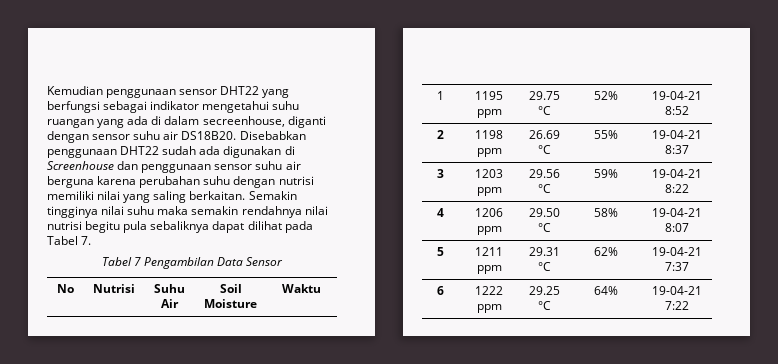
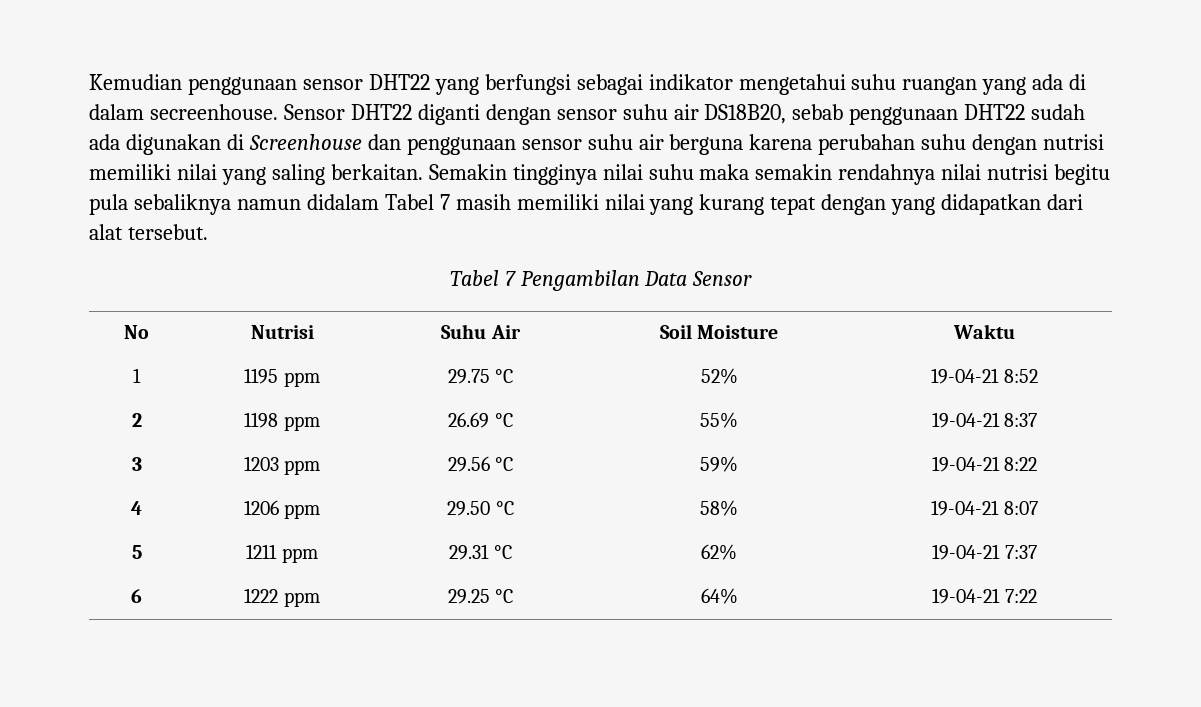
[202,116,285,127] secreenhouse, -> [149,104,412,120] secreenhouse. Sensor DHT22
[181,131,306,140] DS18B20. Disebabkan -> [704,104,844,124] DS18B20, sebab
[212,221,313,233] [47,236,92,245] dapat dilihat pada Tabel 7. -> [236,194,1084,215] [89,224,208,240] namun didalam Tabel 7 masih memiliki nilai yang kurang tepat dengan yang didapatkan dari alat tersebut.

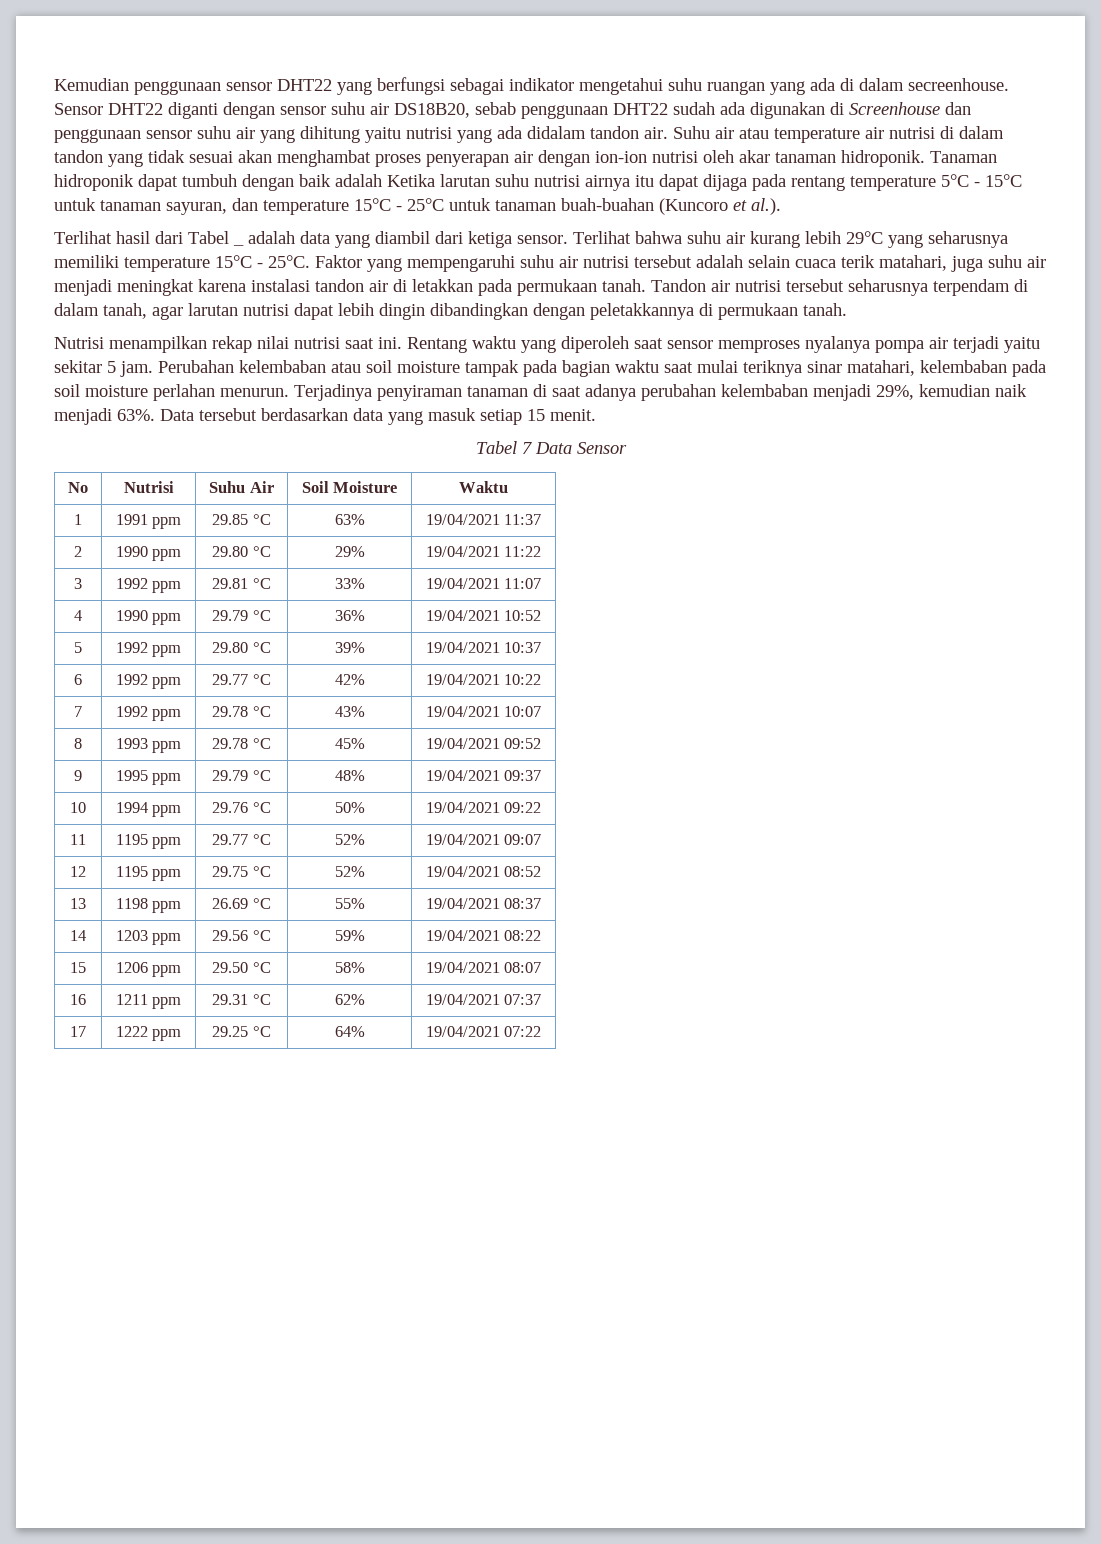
[669,134,1105,155] [89,164,1111,185] [89,194,1084,215] [89,224,208,240] [449,270,640,291] berguna karena perubahan suhu dengan nutrisi memiliki nilai yang saling berkaitan. Semakin tingginya nilai suhu maka semakin rendahnya nilai nutrisi begitu pula sebaliknya namun didalam Tabel 7 masih memiliki nilai yang kurang tepat dengan yang didapatkan dari alat tersebut. // Tabel 7 Pengambilan -> [260,126,1004,143] [54,150,997,167] [54,174,1022,191] [54,198,781,215] [54,231,229,244] [233,244,244,246] [248,231,1008,248] [54,255,1046,272] [54,279,1028,296] [54,303,847,320] [54,336,1040,353] [54,360,1046,377] [54,384,1027,401] [54,408,596,425] [475,441,532,454] yang dihitung yaitu nutrisi yang ada didalam tandon air. Suhu air atau temperature air nutrisi di dalam tandon yang tidak sesuai akan menghambat proses penyerapan air dengan ion-ion nutrisi oleh akar tanaman hidroponik. Tanaman hidroponik dapat tumbuh dengan baik adalah Ketika larutan suhu nutrisi airnya itu dapat dijaga pada rentang temperature 5°C - 15°C untuk tanaman sayuran, dan temperature 15°C - 25°C untuk tanaman buah-buahan (Kuncoro et al.). // Terlihat hasil dari Tabel _ adalah data yang diambil dari ketiga sensor. Terlihat bahwa suhu air kurang lebih 29°C yang seharusnya memiliki temperature 15°C - 25°C. Faktor yang mempengaruhi suhu air nutrisi tersebut adalah selain cuaca terik matahari, juga suhu air menjadi meningkat karena instalasi tandon air di letakkan pada permukaan tanah. Tandon air nutrisi tersebut seharusnya terpendam di dalam tanah, agar larutan nutrisi dapat lebih dingin dibandingkan dengan peletakkannya di permukaan tanah. // Nutrisi menampilkan rekap nilai nutrisi saat ini. Rentang waktu yang diperoleh saat sensor memproses nyalanya pompa air terjadi yaitu sekitar 5 jam. Perubahan kelembaban atau soil moisture tampak pada bagian waktu saat mulai teriknya sinar matahari, kelembaban pada soil moisture perlahan menurun. Terjadinya penyiraman tanaman di saat adanya perubahan kelembaban menjadi 29%, kemudian naik menjadi 63%. Data tersebut berdasarkan data yang masuk setiap 15 menit. // Tabel 7
(141, 375) none -> [115,514,182,529] [212,514,271,525] [334,514,365,525] [425,514,542,525] [74,546,82,557] [115,546,182,561] [212,546,271,557] [334,546,365,557] [425,546,542,557] [74,578,82,589] [115,578,182,593] [212,578,271,589] [334,578,365,589] [425,578,542,589] [74,610,82,621] [115,610,182,625] [212,610,271,621] [334,610,365,621] [425,610,542,621] [74,642,82,653] [115,642,182,657] [212,642,271,653] [334,642,365,653] [425,642,542,653] [74,674,82,685] [115,674,182,689] [212,674,271,685] [334,674,365,685] [425,674,542,685] [74,706,82,717] [115,706,182,721] [212,706,271,717] [334,706,365,717] [425,706,542,717] [74,738,82,749] [115,738,182,753] [212,738,271,749] [334,738,365,749] [425,738,542,749] [74,770,82,781] [115,770,182,785] [212,770,271,781] [334,770,365,781] [425,770,542,781] [70,802,86,813] [115,802,182,817] [212,802,271,813] [334,802,365,813] [425,802,542,813] [70,834,86,845] [115,834,182,849] [212,834,271,845] [334,834,365,845] [425,834,542,845] [70,866,86,877] | 1991 ppm | 29.85 °C | 63% | 19/04/2021 11:37 // 2 | 1990 ppm | 29.80 °C | 29% | 19/04/2021 11:22 // 3 | 1992 ppm | 29.81 °C | 33% | 19/04/2021 11:07 // 4 | 1990 ppm | 29.79 °C | 36% | 19/04/2021 10:52 // 5 | 1992 ppm | 29.80 °C | 39% | 19/04/2021 10:37 // 6 | 1992 ppm | 29.77 °C | 42% | 19/04/2021 10:22 // 7 | 1992 ppm | 29.78 °C | 43% | 19/04/2021 10:07 // 8 | 1993 ppm | 29.78 °C | 45% | 19/04/2021 09:52 // 9 | 1995 ppm | 29.79 °C | 48% | 19/04/2021 09:37 // 10 | 1994 ppm | 29.76 °C | 50% | 19/04/2021 09:22 // 11 | 1195 ppm | 29.77 °C | 52% | 19/04/2021 09:07 // 12
[931,368,1038,384] [131,413,142,427] 19-04-21 8:52 // 2 -> [425,866,542,877] [70,898,86,909] 19/04/2021 08:52 // 13
[931,412,1038,428] [131,457,142,471] 19-04-21 8:37 // 3 -> [425,898,542,909] [70,930,86,941] 19/04/2021 08:37 // 14
[931,456,1038,472] [131,501,142,515] 19-04-21 8:22 // 4 -> [425,930,542,941] [70,962,86,973] 19/04/2021 08:22 // 15
[931,500,1038,516] [131,545,142,559] 19-04-21 8:07 // 5 -> [425,962,542,973] [70,994,86,1005] 19/04/2021 08:07 // 16
[932,544,1037,560] [131,589,142,603] 19-04-21 7:37 // 6 -> [425,994,542,1005] [70,1026,86,1037] 19/04/2021 07:37 // 17
[932,588,1037,604] 19-04-21 7:22 -> [425,1026,542,1037] 19/04/2021 07:22

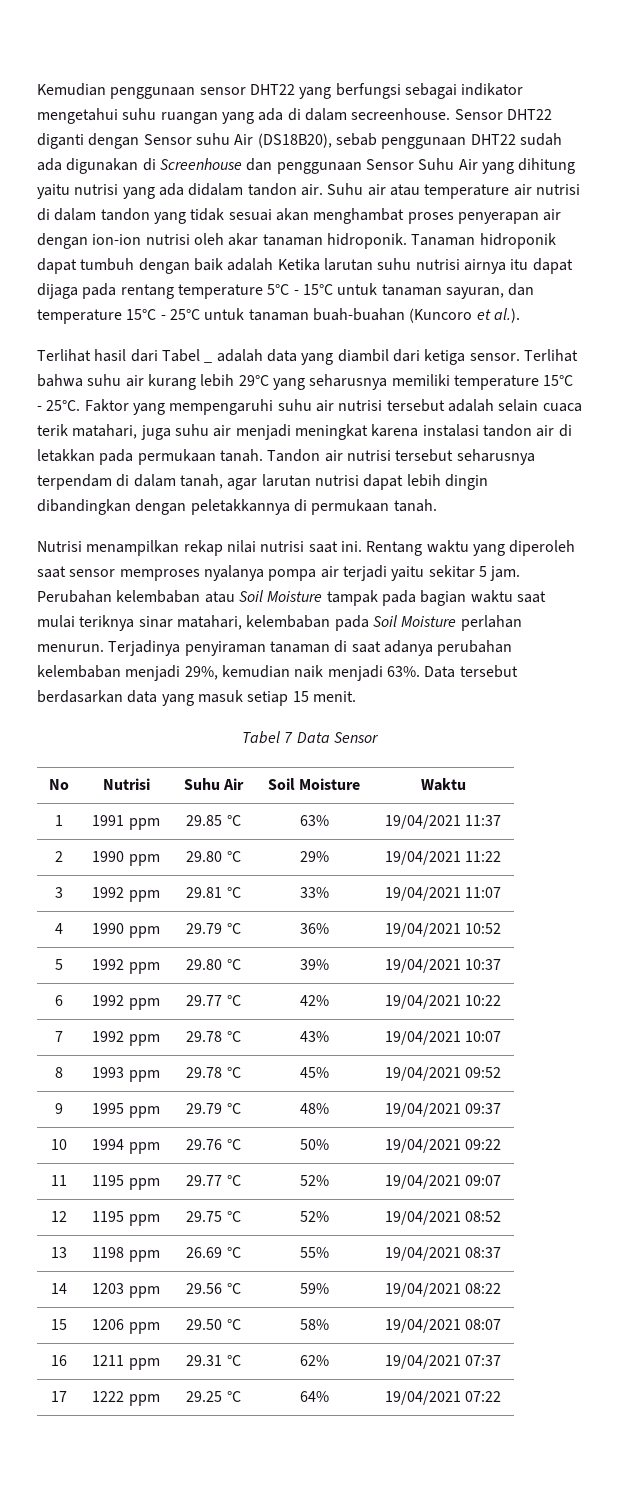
[280,102,470,118] sensor suhu air DS18B20, -> [143,133,332,148] Sensor suhu Air (DS18B20),
[146,126,255,139] sensor suhu air -> [365,158,478,170] Sensor Suhu Air
[366,360,460,373] soil moisture -> [238,590,323,602] Soil Moisture
[54,384,148,397] soil moisture -> [372,615,457,627] Soil Moisture

